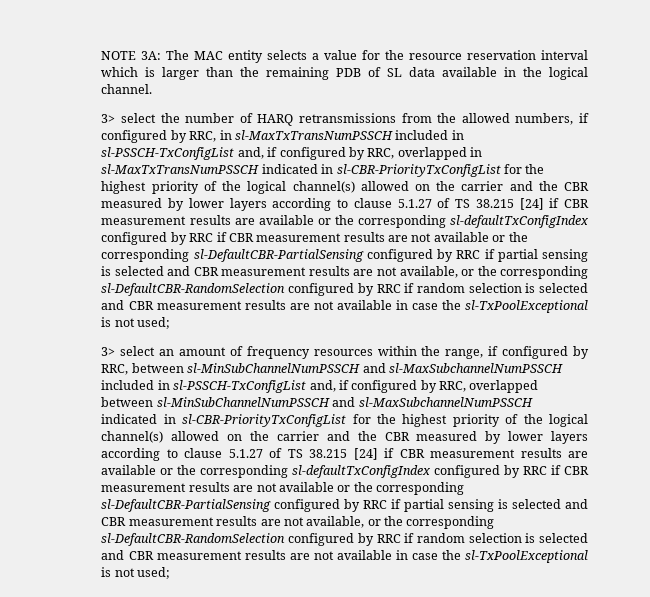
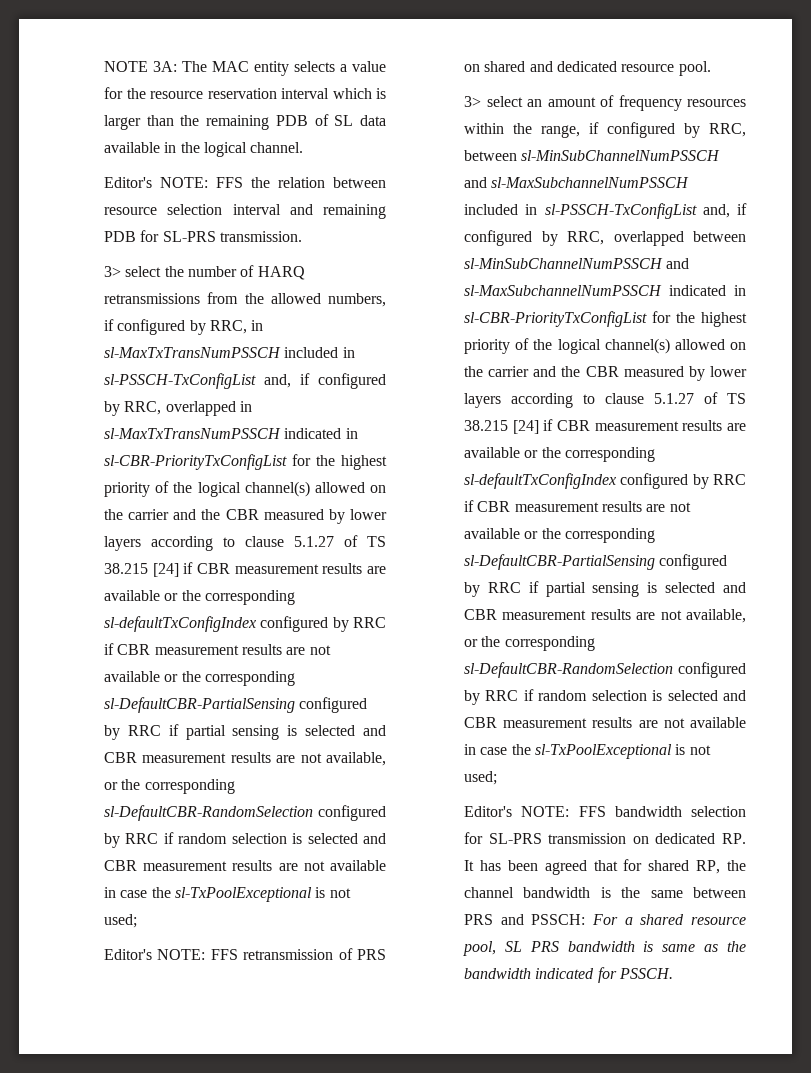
(153, 89) none -> [104,177,386,188] [104,204,386,219] [104,230,302,242] // Editor's NOTE: FFS the relation between resource selection interval and remaining PDB for SL-PRS transmission.
(171, 323) none -> [104,948,386,960] [464,61,711,76] // Editor's NOTE: FFS retransmission of PRS on shared and dedicated resource pool.
(171, 573) none -> [464,806,746,817] [464,832,746,844] [464,859,746,875] [464,887,746,898] [464,914,746,925] [463,941,746,956] [464,967,673,983] // Editor's NOTE: FFS bandwidth selection for SL-PRS transmission on dedicated RP. It has been agreed that for shared RP, the channel bandwidth is the same between PRS and PSSCH: For a shared resource pool, SL PRS bandwidth is same as the bandwidth indicated for PSSCH.

